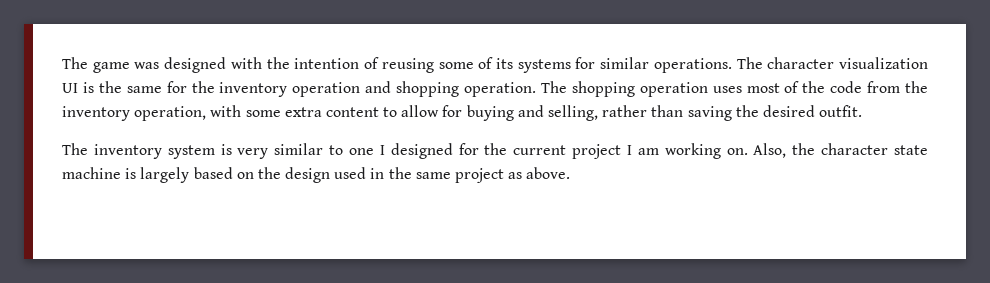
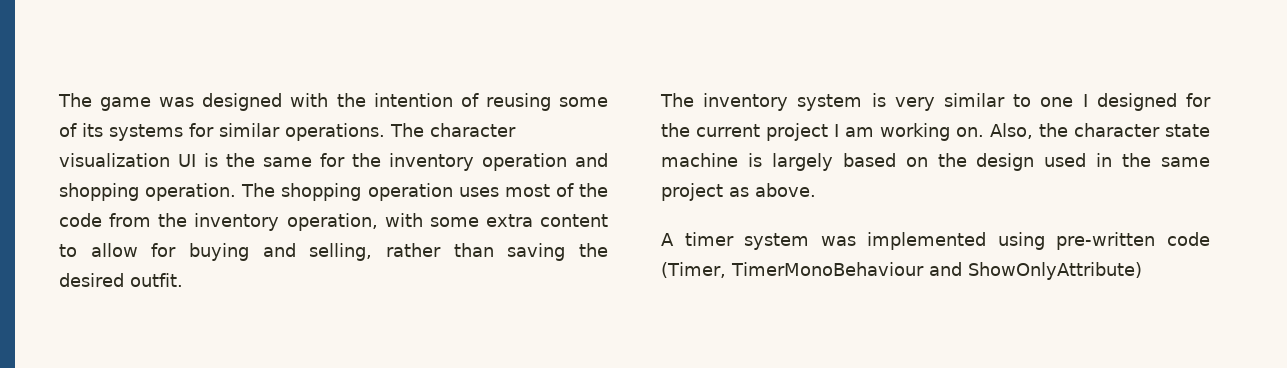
(571, 173) none -> [661,232,1210,250] [661,262,1142,280] // A timer system was implemented using pre-written code (Timer, TimerMonoBehaviour and ShowOnlyAttribute)

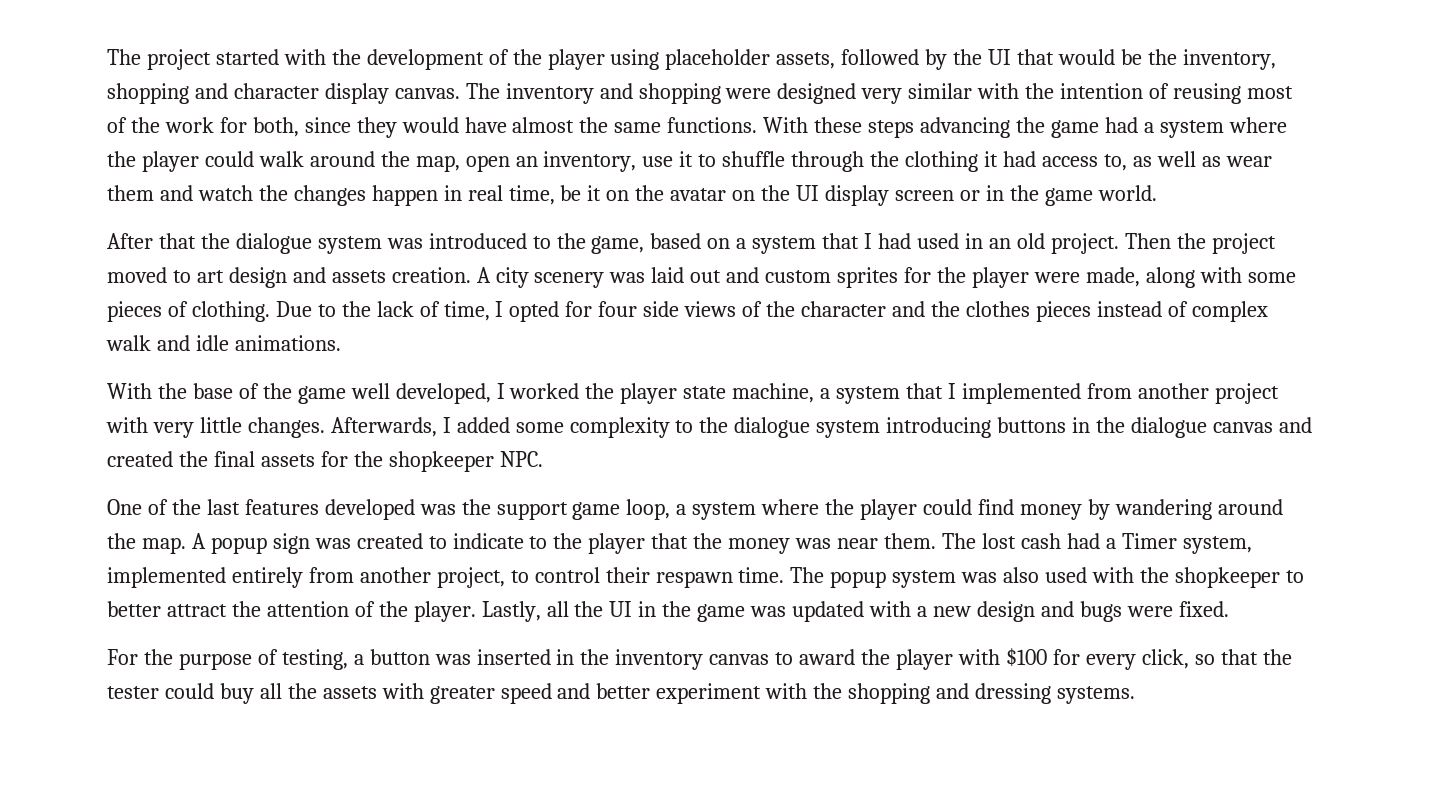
[58,93,283,111] The game was designed -> [107,49,1276,70] [107,83,973,104] The project started with the development of the player using placeholder assets, followed by the UI that would be the inventory, shopping and character display canvas. The inventory and shopping were designed very similar
[558,97,608,107] [59,123,516,141] [59,153,608,171] [59,183,608,201] [59,213,608,231] [59,243,608,261] [59,273,183,287] [660,93,1211,111] [661,123,1210,141] [661,153,1210,171] [661,183,816,201] [661,232,1210,250] [661,262,1142,280] some of its systems for similar operations. The character visualization UI is the same for the inventory operation and shopping operation. The shopping operation uses most of the code from the inventory operation, with some extra content to allow for buying and selling, rather than saving the desired outfit. // The inventory system is very similar to one I designed for the current project I am working on. Also, the character state machine is largely based on the design used in the same project as above. // A timer system was implemented using pre-written code (Timer, TimerMonoBehaviour and ShowOnlyAttribute) -> [1246,86,1293,99] [107,117,1287,138] [107,151,1272,172] [107,185,1157,206] [107,233,1276,254] [107,267,1296,288] [107,301,1268,322] [106,335,341,351] [107,383,1279,404] [106,417,1312,438] [107,451,543,472] [107,499,1283,520] [107,533,1252,554] [107,567,1304,588] [107,601,1229,622] [107,648,1292,670] [107,683,1135,704] most of the work for both, since they would have almost the same functions. With these steps advancing the game had a system where the player could walk around the map, open an inventory, use it to shuffle through the clothing it had access to, as well as wear them and watch the changes happen in real time, be it on the avatar on the UI display screen or in the game world. // After that the dialogue system was introduced to the game, based on a system that I had used in an old project. Then the project moved to art design and assets creation. A city scenery was laid out and custom sprites for the player were made, along with some pieces of clothing. Due to the lack of time, I opted for four side views of the character and the clothes pieces instead of complex walk and idle animations. // With the base of the game well developed, I worked the player state machine, a system that I implemented from another project with very little changes. Afterwards, I added some complexity to the dialogue system introducing buttons in the dialogue canvas and created the final assets for the shopkeeper NPC. // One of the last features developed was the support game loop, a system where the player could find money by wandering around the map. A popup sign was created to indicate to the player that the money was near them. The lost cash had a Timer system, implemented entirely from another project, to control their respawn time. The popup system was also used with the shopkeeper to better attract the attention of the player. Lastly, all the UI in the game was updated with a new design and bugs were fixed. // For the purpose of testing, a button was inserted in the inventory canvas to award the player with $100 for every click, so that the tester could buy all the assets with greater speed and better experiment with the shopping and dressing systems.

